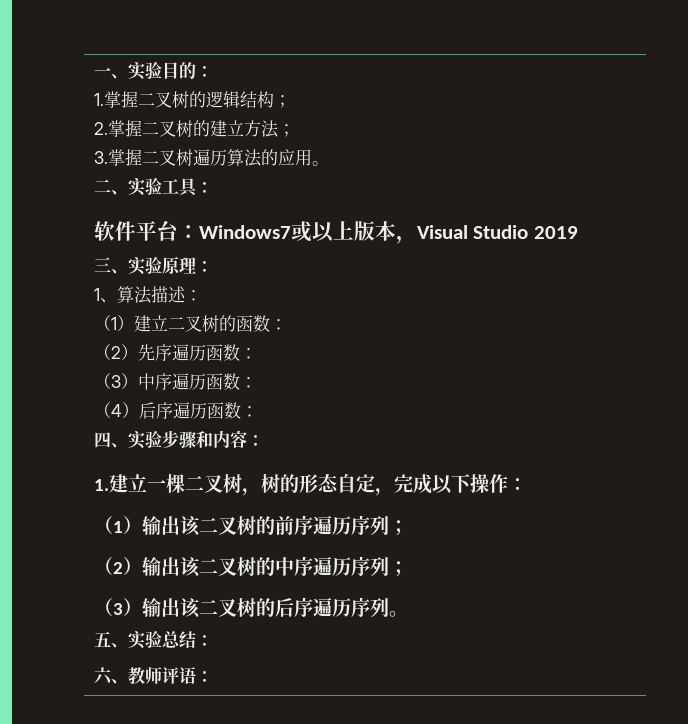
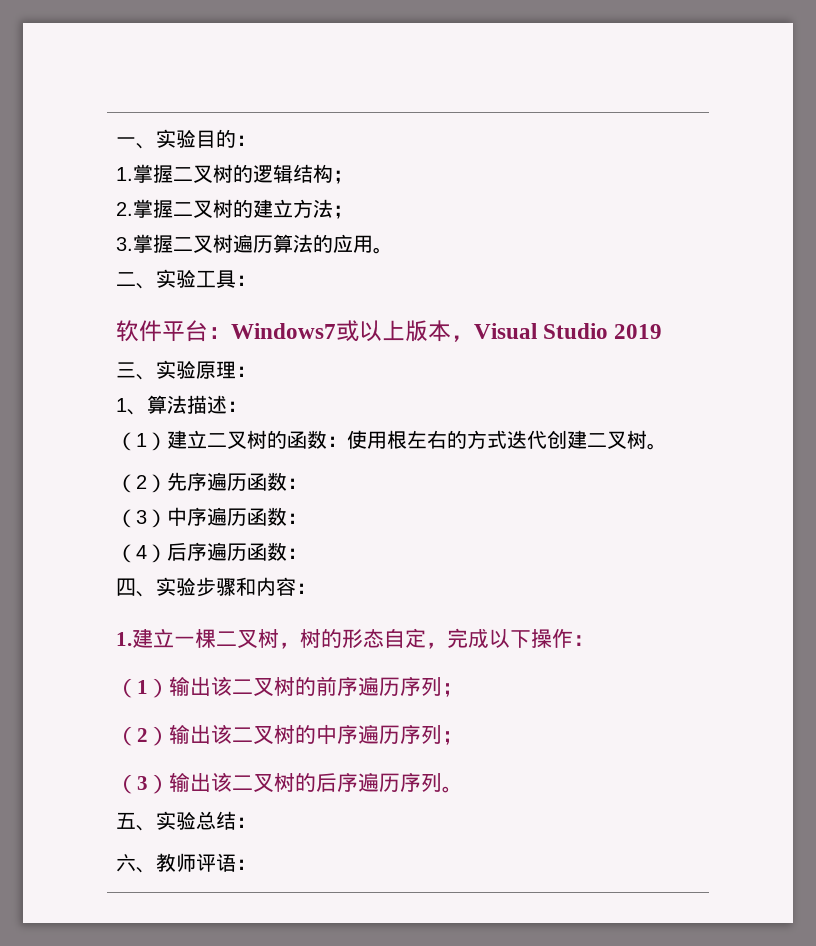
(287, 324) none -> [346,430,667,450] 使用根左右的方式迭代创建二叉树。

